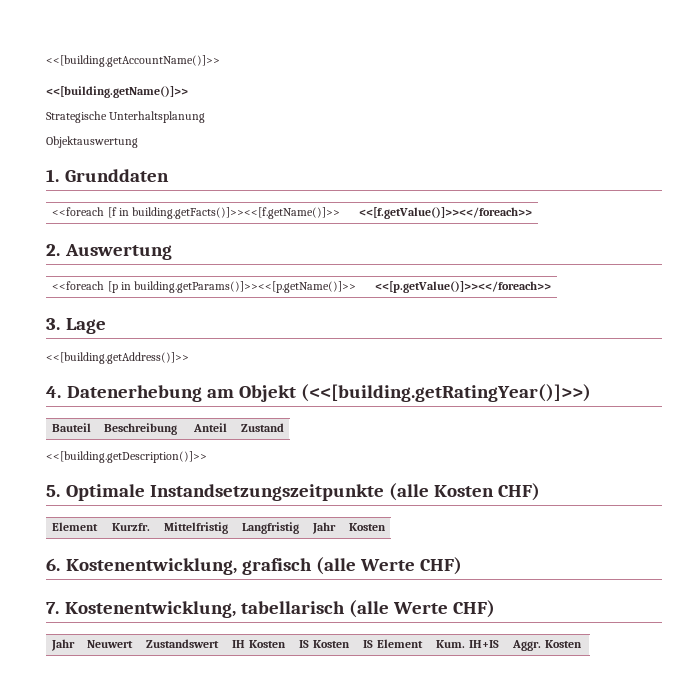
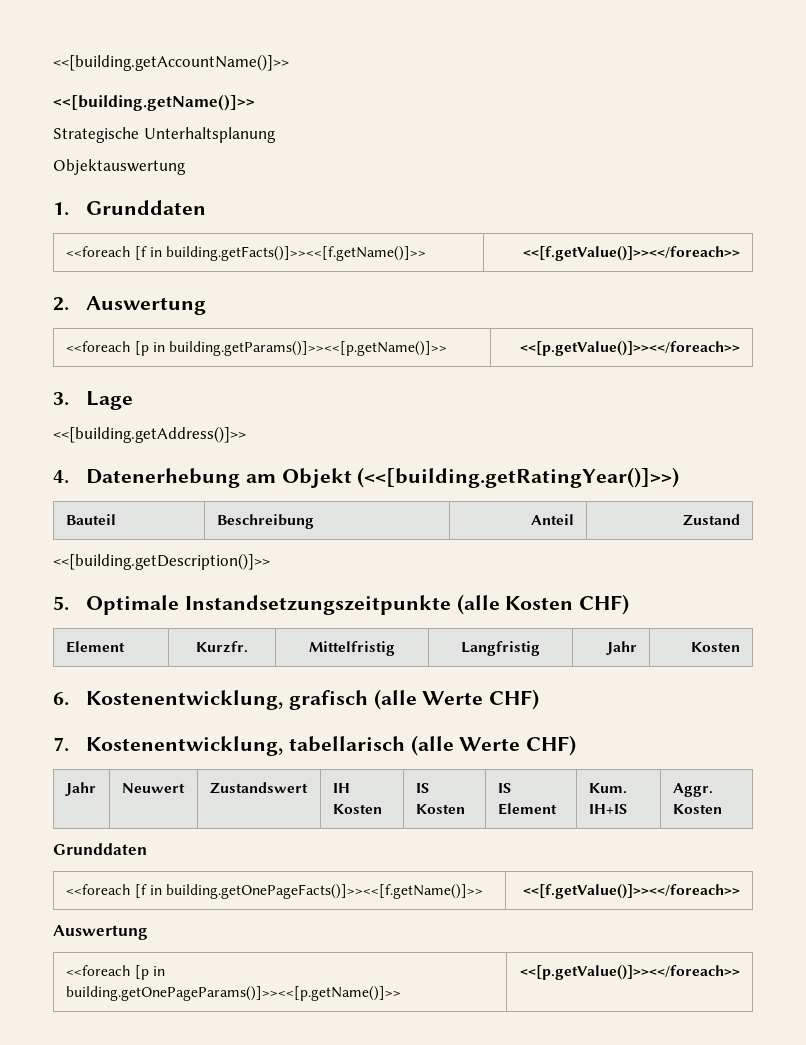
(582, 644) none -> [53,843,147,855] [65,884,484,899] [523,884,741,899] [53,925,148,940] [65,965,165,980] [65,986,401,1001] [520,965,741,980] // Grunddaten // <<foreach [f in building.getOnePageFacts()]>><<[f.getName()]>> | <<[f.getValue()]>><</foreach>> // Auswertung // <<foreach [p in building.getOnePageParams()]>><<[p.getName()]>> | <<[p.getValue()]>><</foreach>>

